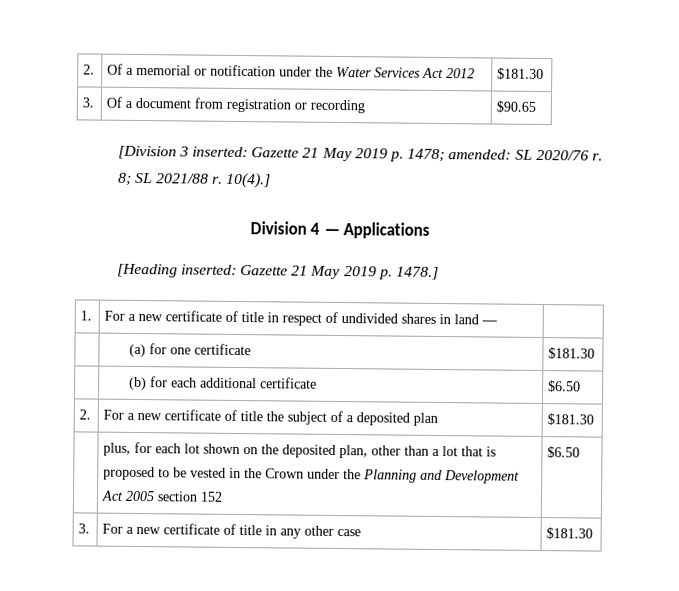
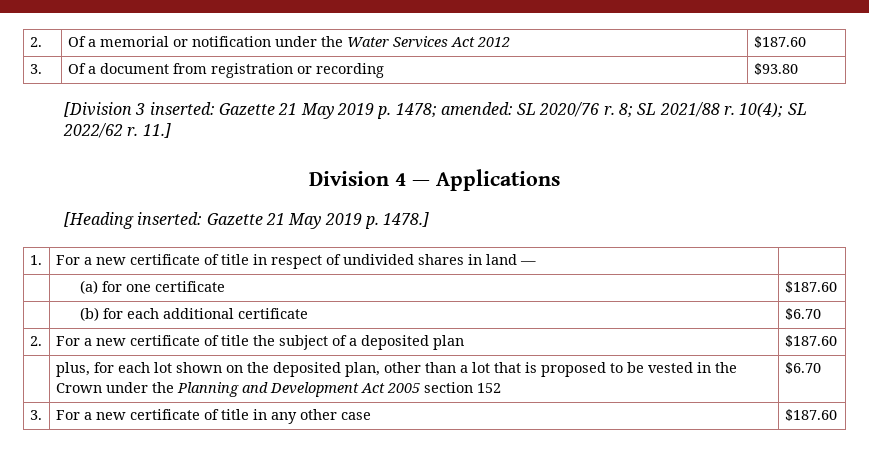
[497,67,545,81] $181.30 -> [753,36,806,48] $187.60
[496,100,537,113] $90.65 -> [753,63,798,75] $93.80
[226,172,272,189] 10(4).] -> [739,102,807,118] [62,123,171,138] 10(4); SL 2022/62 r. 11.]
[548,347,596,360] $181.30 -> [784,281,837,293] $187.60
[548,380,582,393] $6.50 -> [784,308,821,320] $6.70
[547,413,595,426] $181.30 -> [784,335,837,347] $187.60
[547,446,581,459] $6.50 -> [784,362,821,374] $6.70
[546,527,594,540] $181.30 -> [784,409,837,421] $187.60

